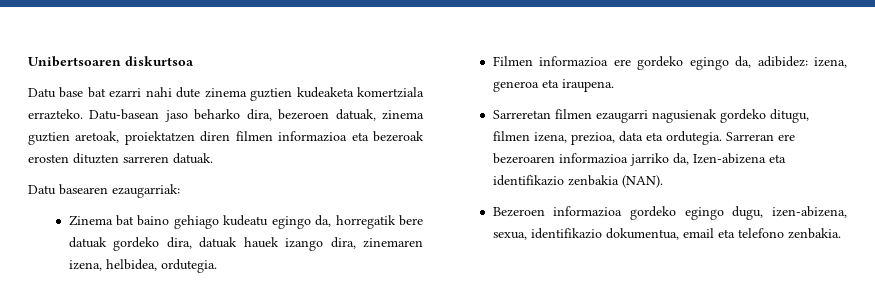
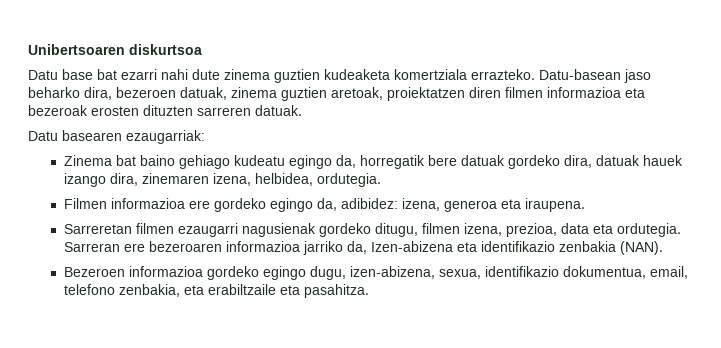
[682,228,841,239] email eta telefono zenbakia. -> [649,266,688,279] [63,284,369,298] email, telefono zenbakia, eta erabiltzaile eta pasahitza.

